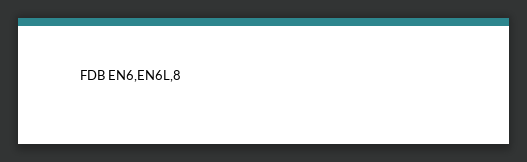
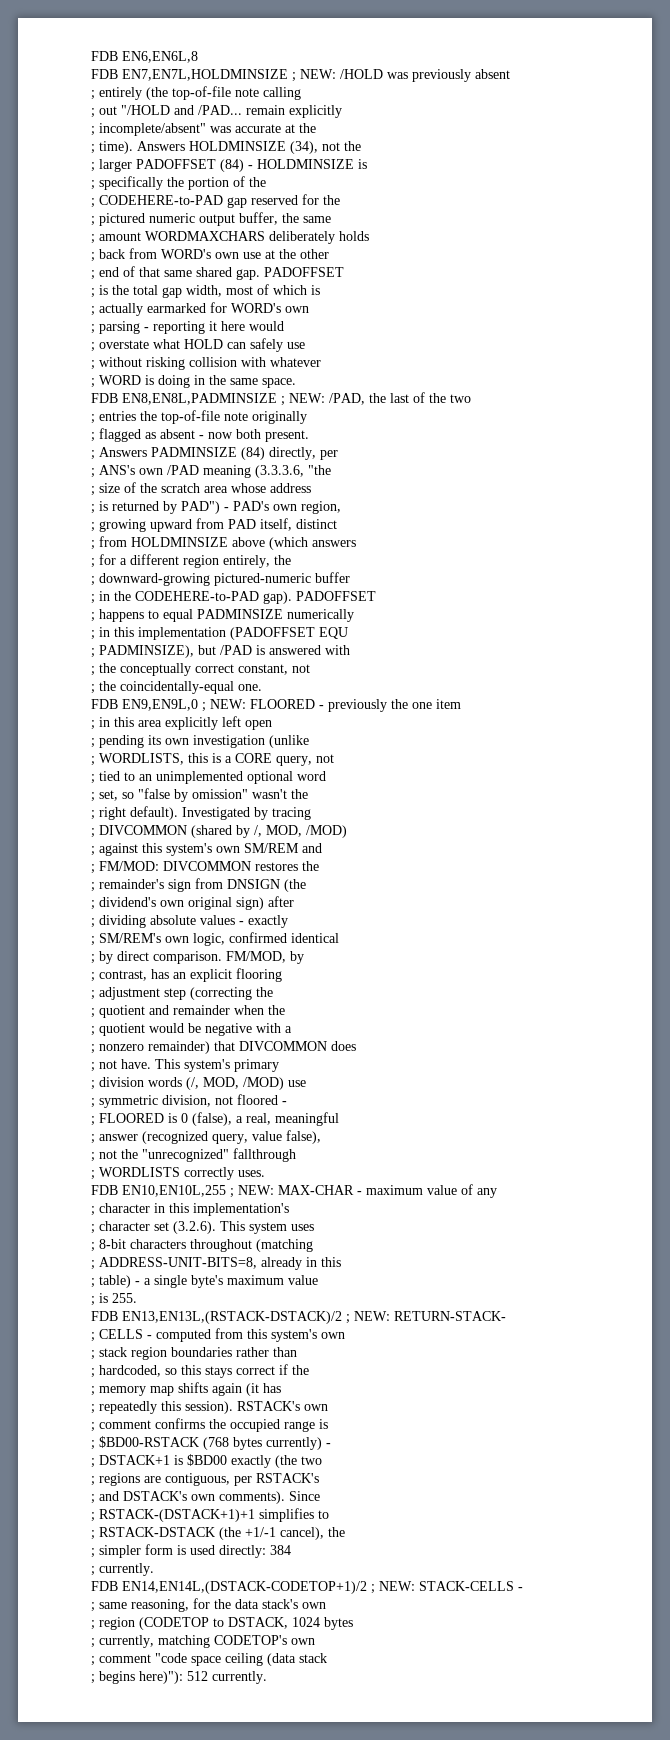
(182, 76) none -> [91,69,510,82] [91,86,301,100] [91,105,342,118] [91,123,316,136] [91,141,361,154] [91,159,367,172] [91,176,266,190] [91,194,340,208] [91,212,331,226] [91,231,369,244] [91,248,329,262] [91,266,344,280] [91,284,320,298] [91,302,309,316] [91,321,284,334] [91,338,305,352] [91,357,321,370] [91,375,296,388] [91,392,471,406] [91,410,307,424] [91,428,309,442] [91,447,338,460] [91,465,331,478] [91,482,311,496] [91,501,341,514] [91,518,337,532] [91,536,356,550] [91,554,291,568] [91,572,350,586] [91,591,376,604] [91,609,354,622] [91,627,348,640] [91,645,350,658] [91,663,310,676] [91,681,262,694] [91,699,461,712] [91,716,272,730] [91,735,309,748] [91,753,334,766] [91,771,326,784] [91,788,308,802] [91,806,311,820] [91,825,347,838] [91,843,322,856] [91,861,319,874] [91,878,306,892] [91,896,294,910] [91,915,288,928] [91,932,339,946] [91,951,304,964] [91,968,282,982] [91,987,273,1000] [91,1005,285,1018] [91,1023,292,1036] [91,1041,356,1054] [91,1059,279,1072] [91,1077,306,1090] [91,1094,287,1108] [91,1112,339,1126] [91,1130,321,1144] [91,1148,296,1162] [91,1167,265,1180] [91,1184,497,1198] [91,1203,289,1216] [91,1221,314,1234] [91,1239,313,1252] [91,1257,341,1270] [91,1275,318,1288] [91,1293,137,1306] [91,1311,506,1324] [91,1328,345,1342] [91,1347,297,1360] [91,1364,309,1378] [91,1382,281,1396] [91,1401,328,1414] [91,1418,328,1432] [91,1436,331,1450] [91,1454,322,1468] [91,1473,319,1486] [91,1491,320,1504] [91,1508,329,1522] [91,1527,345,1540] [91,1544,291,1558] [91,1563,154,1576] [91,1581,523,1594] [91,1598,326,1612] [91,1617,353,1630] [91,1635,315,1648] [91,1653,327,1666] [91,1671,267,1684] // FDB EN7,EN7L,HOLDMINSIZE ; NEW: /HOLD was previously absent // ; entirely (the top-of-file note calling // ; out "/HOLD and /PAD... remain explicitly // ; incomplete/absent" was accurate at the // ; time). Answers HOLDMINSIZE (34), not the // ; larger PADOFFSET (84) - HOLDMINSIZE is // ; specifically the portion of the // ; CODEHERE-to-PAD gap reserved for the // ; pictured numeric output buffer, the same // ; amount WORDMAXCHARS deliberately holds // ; back from WORD's own use at the other // ; end of that same shared gap. PADOFFSET // ; is the total gap width, most of which is // ; actually earmarked for WORD's own // ; parsing - reporting it here would // ; overstate what HOLD can safely use // ; without risking collision with whatever // ; WORD is doing in the same space. // FDB EN8,EN8L,PADMINSIZE ; NEW: /PAD, the last of the two // ; entries the top-of-file note originally // ; flagged as absent - now both present. // ; Answers PADMINSIZE (84) directly, per // ; ANS's own /PAD meaning (3.3.3.6, "the // ; size of the scratch area whose address // ; is returned by PAD") - PAD's own region, // ; growing upward from PAD itself, distinct // ; from HOLDMINSIZE above (which answers // ; for a different region entirely, the // ; downward-growing pictured-numeric buffer // ; in the CODEHERE-to-PAD gap). PADOFFSET // ; happens to equal PADMINSIZE numerically // ; in this implementation (PADOFFSET EQU // ; PADMINSIZE), but /PAD is answered with // ; the conceptually correct constant, not // ; the coincidentally-equal one. // FDB EN9,EN9L,0 ; NEW: FLOORED - previously the one item // ; in this area explicitly left open // ; pending its own investigation (unlike // ; WORDLISTS, this is a CORE query, not // ; tied to an unimplemented optional word // ; set, so "false by omission" wasn't the // ; right default). Investigated by tracing // ; DIVCOMMON (shared by /, MOD, /MOD) // ; against this system's own SM/REM and // ; FM/MOD: DIVCOMMON restores the // ; remainder's sign from DNSIGN (the // ; dividend's own original sign) after // ; dividing absolute values - exactly // ; SM/REM's own logic, confirmed identical // ; by direct comparison. FM/MOD, by // ; contrast, has an explicit flooring // ; adjustment step (correcting the // ; quotient and remainder when the // ; quotient would be negative with a // ; nonzero remainder) that DIVCOMMON does // ; not have. This system's primary // ; division words (/, MOD, /MOD) use // ; symmetric division, not floored - // ; FLOORED is 0 (false), a real, meaningful // ; answer (recognized query, value false), // ; not the "unrecognized" fallthrough // ; WORDLISTS correctly uses. // FDB EN10,EN10L,255 ; NEW: MAX-CHAR - maximum value of any // ; character in this implementation's // ; character set (3.2.6). This system uses // ; 8-bit characters throughout (matching // ; ADDRESS-UNIT-BITS=8, already in this // ; table) - a single byte's maximum value // ; is 255. // FDB EN13,EN13L,(RSTACK-DSTACK)/2 ; NEW: RETURN-STACK- // ; CELLS - computed from this system's own // ; stack region boundaries rather than // ; hardcoded, so this stays correct if the // ; memory map shifts again (it has // ; repeatedly this session). RSTACK's own // ; comment confirms the occupied range is // ; $BD00-RSTACK (768 bytes currently) - // ; DSTACK+1 is $BD00 exactly (the two // ; regions are contiguous, per RSTACK's // ; and DSTACK's own comments). Since // ; RSTACK-(DSTACK+1)+1 simplifies to // ; RSTACK-DSTACK (the +1/-1 cancel), the // ; simpler form is used directly: 384 // ; currently. // FDB EN14,EN14L,(DSTACK-CODETOP+1)/2 ; NEW: STACK-CELLS - // ; same reasoning, for the data stack's own // ; region (CODETOP to DSTACK, 1024 bytes // ; currently, matching CODETOP's own // ; comment "code space ceiling (data stack // ; begins here)"): 512 currently.

